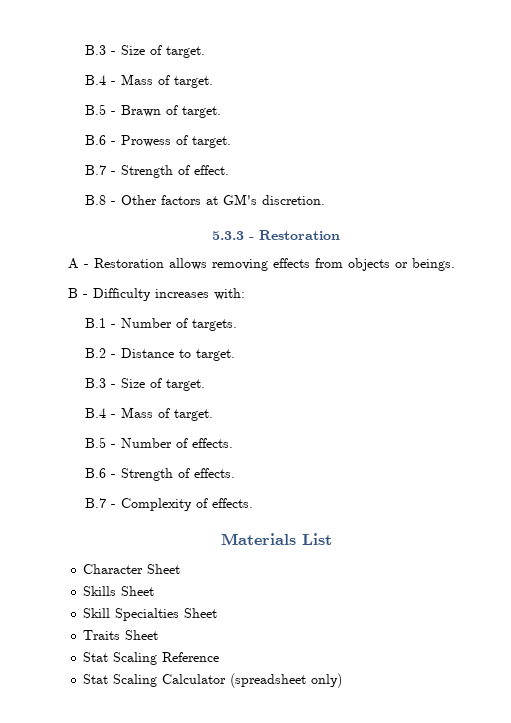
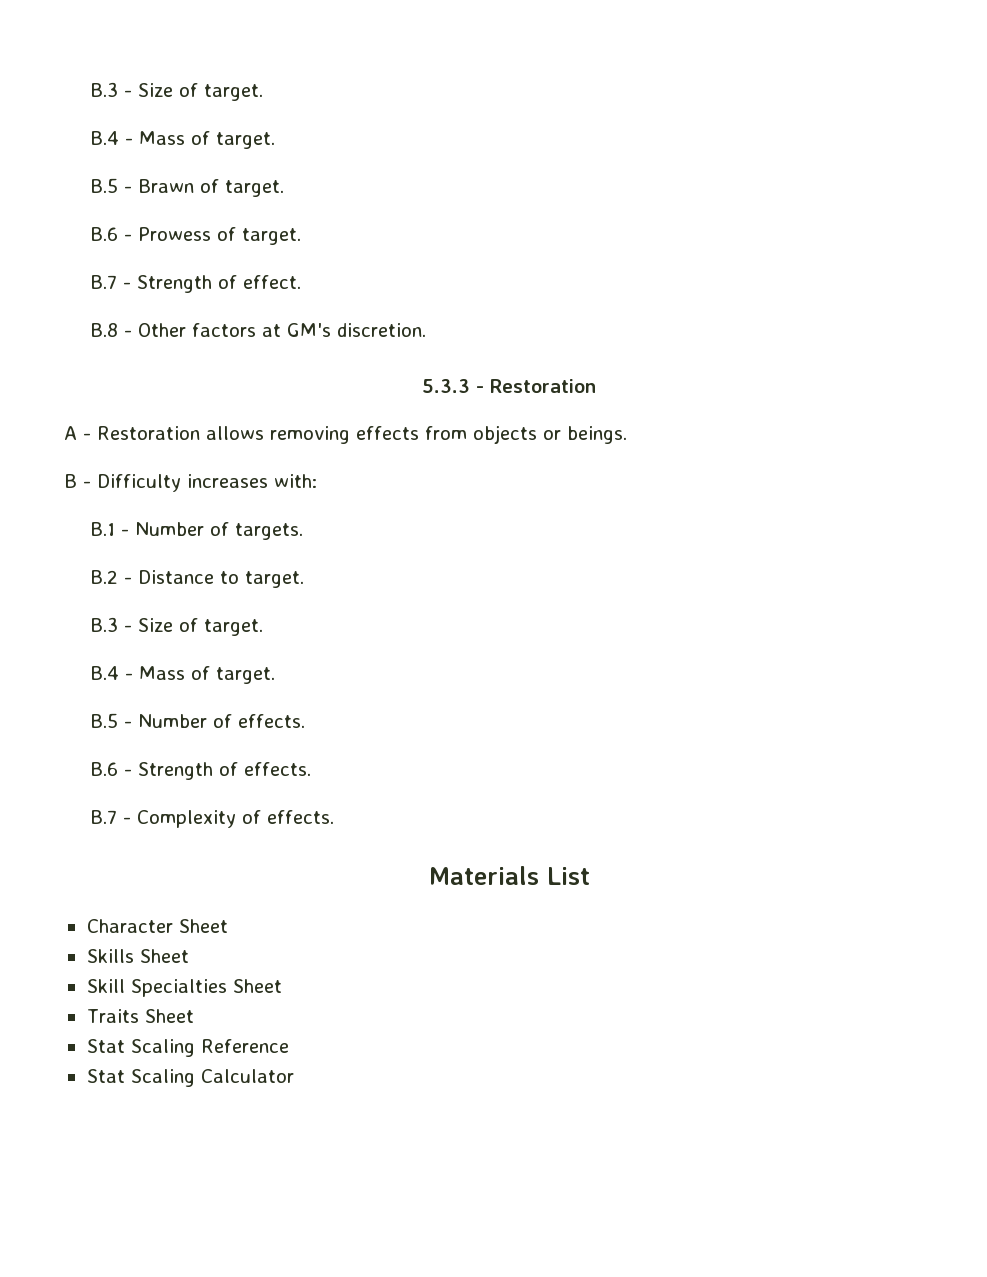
[230,673,343,688] (spreadsheet only) -> (294, 1076) none

